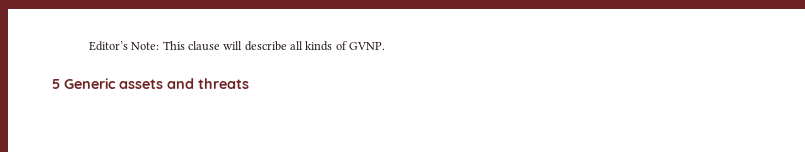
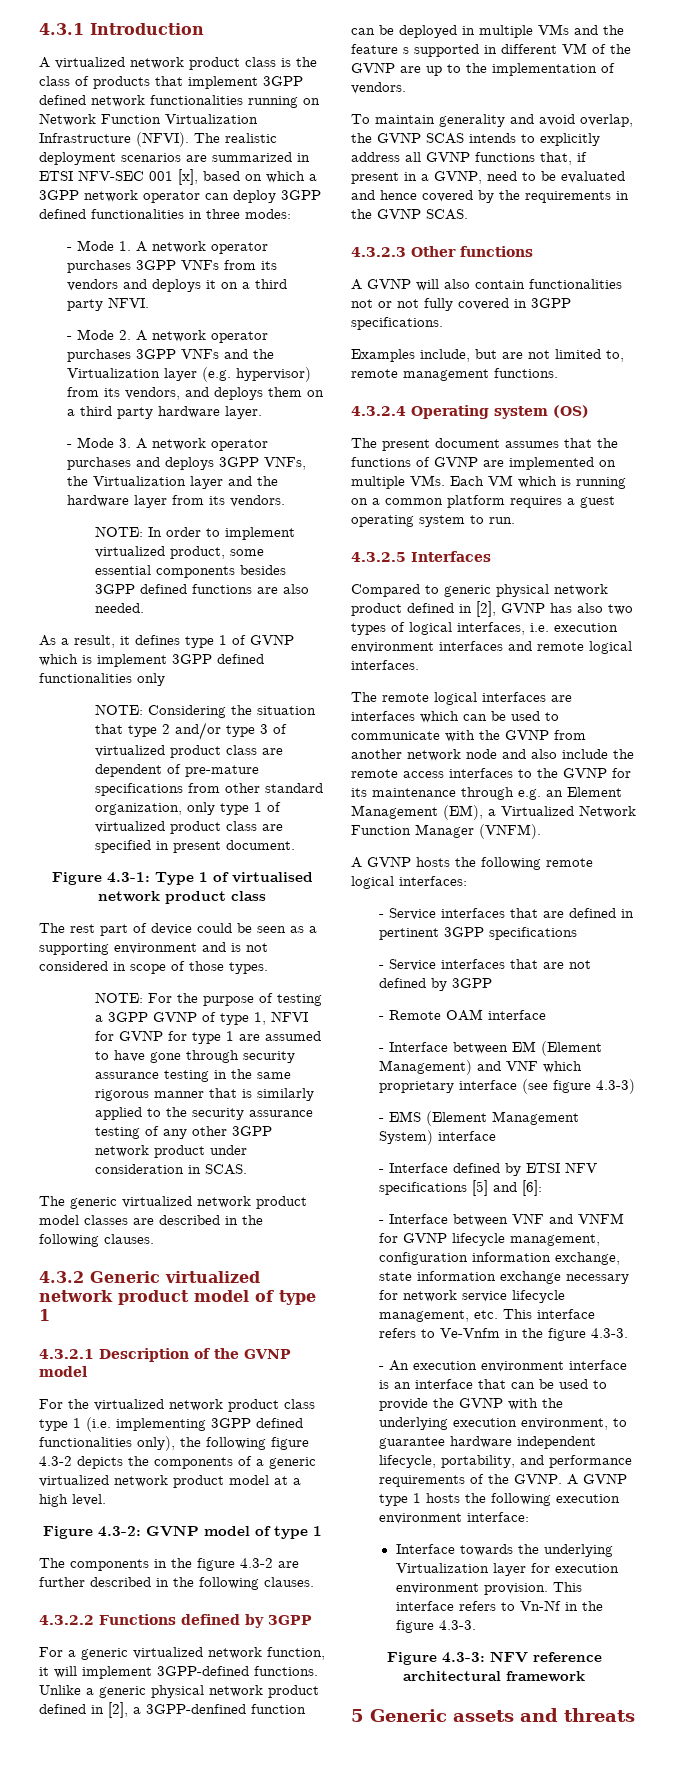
[88,41,386,51] Editor’s Note: This clause will describe all kinds of GVNP. -> [39,23,204,35] [39,57,317,70] [39,76,303,89] [39,95,320,108] [39,113,258,126] [39,132,277,147] [39,152,310,165] [39,169,317,185] [39,190,321,203] [39,209,291,219] [67,240,269,254] [67,259,278,273] [67,279,288,292] [67,297,150,311] [67,329,269,343] [67,348,275,362] [67,367,312,382] [67,387,325,400] [67,406,263,419] [67,437,269,451] [67,456,307,470] [67,476,279,489] [67,495,286,508] [95,526,296,540] [95,546,265,559] [95,565,287,578] [95,584,310,594] [95,603,145,613] [39,634,294,648] [39,654,264,667] [39,673,165,686] [95,704,317,718] [95,722,288,740] [95,745,284,758] [95,764,260,777] [95,783,324,796] [95,802,282,815] [95,821,284,834] [95,840,296,853] [51,872,313,885] [98,891,266,904] [39,923,317,936] [39,942,268,955] [39,961,268,974] [95,992,323,1006] [95,1011,309,1025] [95,1030,322,1044] [95,1050,296,1063] [95,1069,292,1082] [95,1088,315,1101] [95,1107,314,1120] [95,1126,273,1139] [95,1145,248,1158] [95,1164,248,1175] [39,1196,307,1209] [39,1215,263,1225] [39,1234,154,1247] [39,1271,260,1283] [39,1290,316,1305] [39,1309,50,1321] [39,1348,291,1362] [39,1366,87,1377] [39,1399,315,1412] [39,1417,303,1432] [39,1436,309,1451] [39,1456,316,1469] [39,1475,301,1488] [39,1494,106,1507] [42,1525,322,1539] [39,1558,299,1571] [39,1577,314,1590] [39,1614,312,1628] [39,1647,325,1660] [39,1666,318,1679] [39,1685,319,1698] [39,1702,306,1718] [351,24,624,38] [351,43,631,57] [351,62,615,76] [351,82,406,94] [351,114,633,127] [351,132,600,146] [351,151,587,165] [351,170,625,184] [351,190,629,203] [351,208,468,220] [351,246,533,257] [351,278,622,291] [351,298,571,311] [351,317,443,330] [351,349,624,362] [351,368,558,381] [351,405,589,419] [351,438,618,451] [351,456,616,470] [351,475,626,489] [351,495,615,508] [351,515,515,527] [351,551,491,562] [351,584,608,597] [351,601,633,617] [351,622,618,635] [351,641,632,654] [351,660,419,670] [351,692,572,705] [351,711,559,723] [351,729,586,742] [351,749,634,761] [351,767,631,778] [351,787,622,800] [351,805,636,820] [351,824,541,839] [351,856,593,870] [351,876,467,889] [379,908,635,920] [379,927,578,940] [379,959,592,971] [379,978,493,991] [379,1009,547,1021] [379,1041,603,1056] [379,1060,583,1075] [379,1079,636,1094] [379,1111,580,1126] [379,1130,497,1145] [379,1162,598,1176] [379,1180,543,1196] [379,1213,625,1226] [379,1232,601,1246] [379,1252,621,1265] [379,1271,630,1284] [379,1290,566,1303] [379,1309,596,1322] [379,1328,629,1341] [379,1360,628,1372] [379,1379,608,1389] [379,1397,564,1411] [379,1417,628,1430] [379,1436,597,1449] [379,1455,633,1468] [379,1473,628,1487] [379,1493,621,1506] [379,1512,530,1524] [395,1544,613,1557] [395,1563,619,1576] [395,1582,582,1595] [395,1600,603,1611] [395,1620,476,1633] [386,1651,602,1665] [403,1671,585,1682] 4.3.1 Introduction // A virtualized network product class is the class of products that implement 3GPP defined network functionalities running on Network Function Virtualization Infrastructure (NFVI). The realistic deployment scenarios are summarized in ETSI NFV-SEC 001 [x], based on which a 3GPP network operator can deploy 3GPP defined functionalities in three modes: // - Mode 1. A network operator purchases 3GPP VNFs from its vendors and deploys it on a third party NFVI. // - Mode 2. A network operator purchases 3GPP VNFs and the Virtualization layer (e.g. hypervisor) from its vendors, and deploys them on a third party hardware layer. // - Mode 3. A network operator purchases and deploys 3GPP VNFs, the Virtualization layer and the hardware layer from its vendors. // NOTE: In order to implement virtualized product, some essential components besides 3GPP defined functions are also needed. // As a result, it defines type 1 of GVNP which is implement 3GPP defined functionalities only // NOTE: Considering the situation that type 2 and/or type 3 of virtualized product class are dependent of pre-mature specifications from other standard organization, only type 1 of virtualized product class are specified in present document. // Figure 4.3-1: Type 1 of virtualised network product class // The rest part of device could be seen as a supporting environment and is not considered in scope of those types. // NOTE: For the purpose of testing a 3GPP GVNP of type 1, NFVI for GVNP for type 1 are assumed to have gone through security assurance testing in the same rigorous manner that is similarly applied to the security assurance testing of any other 3GPP network product under consideration in SCAS. // The generic virtualized network product model classes are described in the following clauses. // 4.3.2 Generic virtualized network product model of type 1 // 4.3.2.1 Description of the GVNP model // For the virtualized network product class type 1 (i.e. implementing 3GPP defined functionalities only), the following figure 4.3-2 depicts the components of a generic virtualized network product model at a high level. // Figure 4.3-2: GVNP model of type 1 // The components in the figure 4.3-2 are further described in the following clauses. // 4.3.2.2 Functions defined by 3GPP // For a generic virtualized network function, it will implement 3GPP-defined functions. Unlike a generic physical network product defined in [2], a 3GPP-denfined function can be deployed in multiple VMs and the feature s supported in different VM of the GVNP are up to the implementation of vendors. // To maintain generality and avoid overlap, the GVNP SCAS intends to explicitly address all GVNP functions that, if present in a GVNP, need to be evaluated and hence covered by the requirements in the GVNP SCAS. // 4.3.2.3 Other functions // A GVNP will also contain functionalities not or not fully covered in 3GPP specifications. // Examples include, but are not limited to, remote management functions. // 4.3.2.4 Operating system (OS) // The present document assumes that the functions of GVNP are implemented on multiple VMs. Each VM which is running on a common platform requires a guest operating system to run. // 4.3.2.5 Interfaces // Compared to generic physical network product defined in [2], GVNP has also two types of logical interfaces, i.e. execution environment interfaces and remote logical interfaces. // The remote logical interfaces are interfaces which can be used to communicate with the GVNP from another network node and also include the remote access interfaces to the GVNP for its maintenance through e.g. an Element Management (EM), a Virtualized Network Function Manager (VNFM). // A GVNP hosts the following remote logical interfaces: // - Service interfaces that are defined in pertinent 3GPP specifications // - Service interfaces that are not defined by 3GPP // - Remote OAM interface // - Interface between EM (Element Management) and VNF which proprietary interface (see figure 4.3-3) // - EMS (Element Management System) interface // - Interface defined by ETSI NFV specifications [5] and [6]: // - Interface between VNF and VNFM for GVNP lifecycle management, configuration information exchange, state information exchange necessary for network service lifecycle management, etc. This interface refers to Ve-Vnfm in the figure 4.3-3. // - An execution environment interface is an interface that can be used to provide the GVNP with the underlying execution environment, to guarantee hardware independent lifecycle, portability, and performance requirements of the GVNP. A GVNP type 1 hosts the following execution environment interface: // Interface towards the underlying Virtualization layer for execution environment provision. This interface refers to Vn-Nf in the figure 4.3-3. // Figure 4.3-3: NFV reference architectural framework

